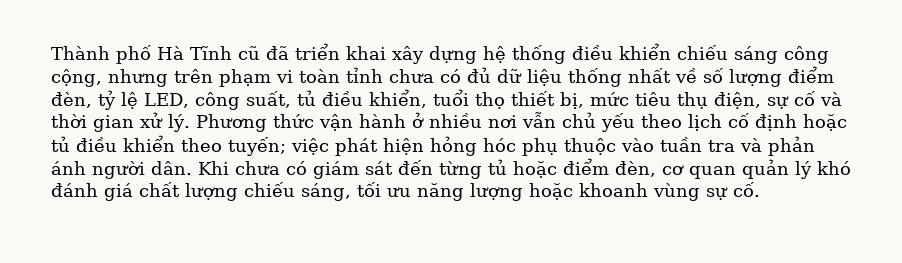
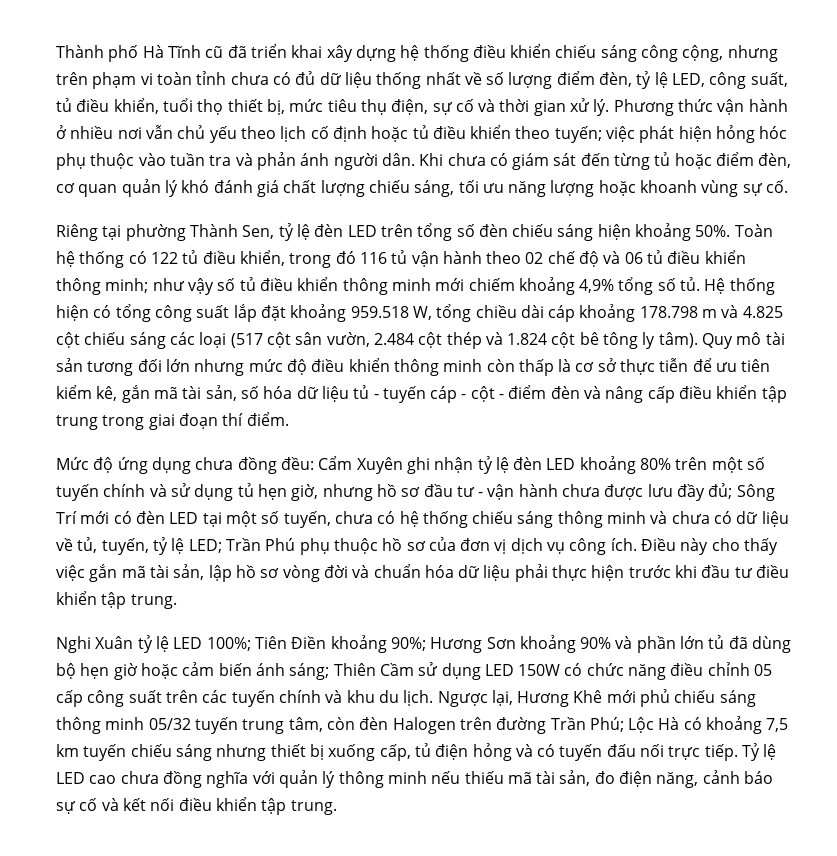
(760, 189) none -> [56,223,773,241] [56,250,746,268] [56,277,775,295] [56,304,783,322] [56,332,785,349] [56,358,771,376] [56,385,787,403] [56,412,289,430] [56,456,766,474] [56,483,775,501] [56,511,789,528] [56,537,779,555] [56,564,790,582] [56,591,177,609] [56,635,792,653] [56,662,773,680] [56,689,756,707] [56,716,789,734] [56,743,777,761] [56,770,774,788] [56,797,337,815] // Riêng tại phường Thành Sen, tỷ lệ đèn LED trên tổng số đèn chiếu sáng hiện khoảng 50%. Toàn hệ thống có 122 tủ điều khiển, trong đó 116 tủ vận hành theo 02 chế độ và 06 tủ điều khiển thông minh; như vậy số tủ điều khiển thông minh mới chiếm khoảng 4,9% tổng số tủ. Hệ thống hiện có tổng công suất lắp đặt khoảng 959.518 W, tổng chiều dài cáp khoảng 178.798 m và 4.825 cột chiếu sáng các loại (517 cột sân vườn, 2.484 cột thép và 1.824 cột bê tông ly tâm). Quy mô tài sản tương đối lớn nhưng mức độ điều khiển thông minh còn thấp là cơ sở thực tiễn để ưu tiên kiểm kê, gắn mã tài sản, số hóa dữ liệu tủ - tuyến cáp - cột - điểm đèn và nâng cấp điều khiển tập trung trong giai đoạn thí điểm. // Mức độ ứng dụng chưa đồng đều: Cẩm Xuyên ghi nhận tỷ lệ đèn LED khoảng 80% trên một số tuyến chính và sử dụng tủ hẹn giờ, nhưng hồ sơ đầu tư - vận hành chưa được lưu đầy đủ; Sông Trí mới có đèn LED tại một số tuyến, chưa có hệ thống chiếu sáng thông minh và chưa có dữ liệu về tủ, tuyến, tỷ lệ LED; Trần Phú phụ thuộc hồ sơ của đơn vị dịch vụ công ích. Điều này cho thấy việc gắn mã tài sản, lập hồ sơ vòng đời và chuẩn hóa dữ liệu phải thực hiện trước khi đầu tư điều khiển tập trung. // Nghi Xuân tỷ lệ LED 100%; Tiên Điền khoảng 90%; Hương Sơn khoảng 90% và phần lớn tủ đã dùng bộ hẹn giờ hoặc cảm biến ánh sáng; Thiên Cầm sử dụng LED 150W có chức năng điều chỉnh 05 cấp công suất trên các tuyến chính và khu du lịch. Ngược lại, Hương Khê mới phủ chiếu sáng thông minh 05/32 tuyến trung tâm, còn đèn Halogen trên đường Trần Phú; Lộc Hà có khoảng 7,5 km tuyến chiếu sáng nhưng thiết bị xuống cấp, tủ điện hỏng và có tuyến đấu nối trực tiếp. Tỷ lệ LED cao chưa đồng nghĩa với quản lý thông minh nếu thiếu mã tài sản, đo điện năng, cảnh báo sự cố và kết nối điều khiển tập trung.

